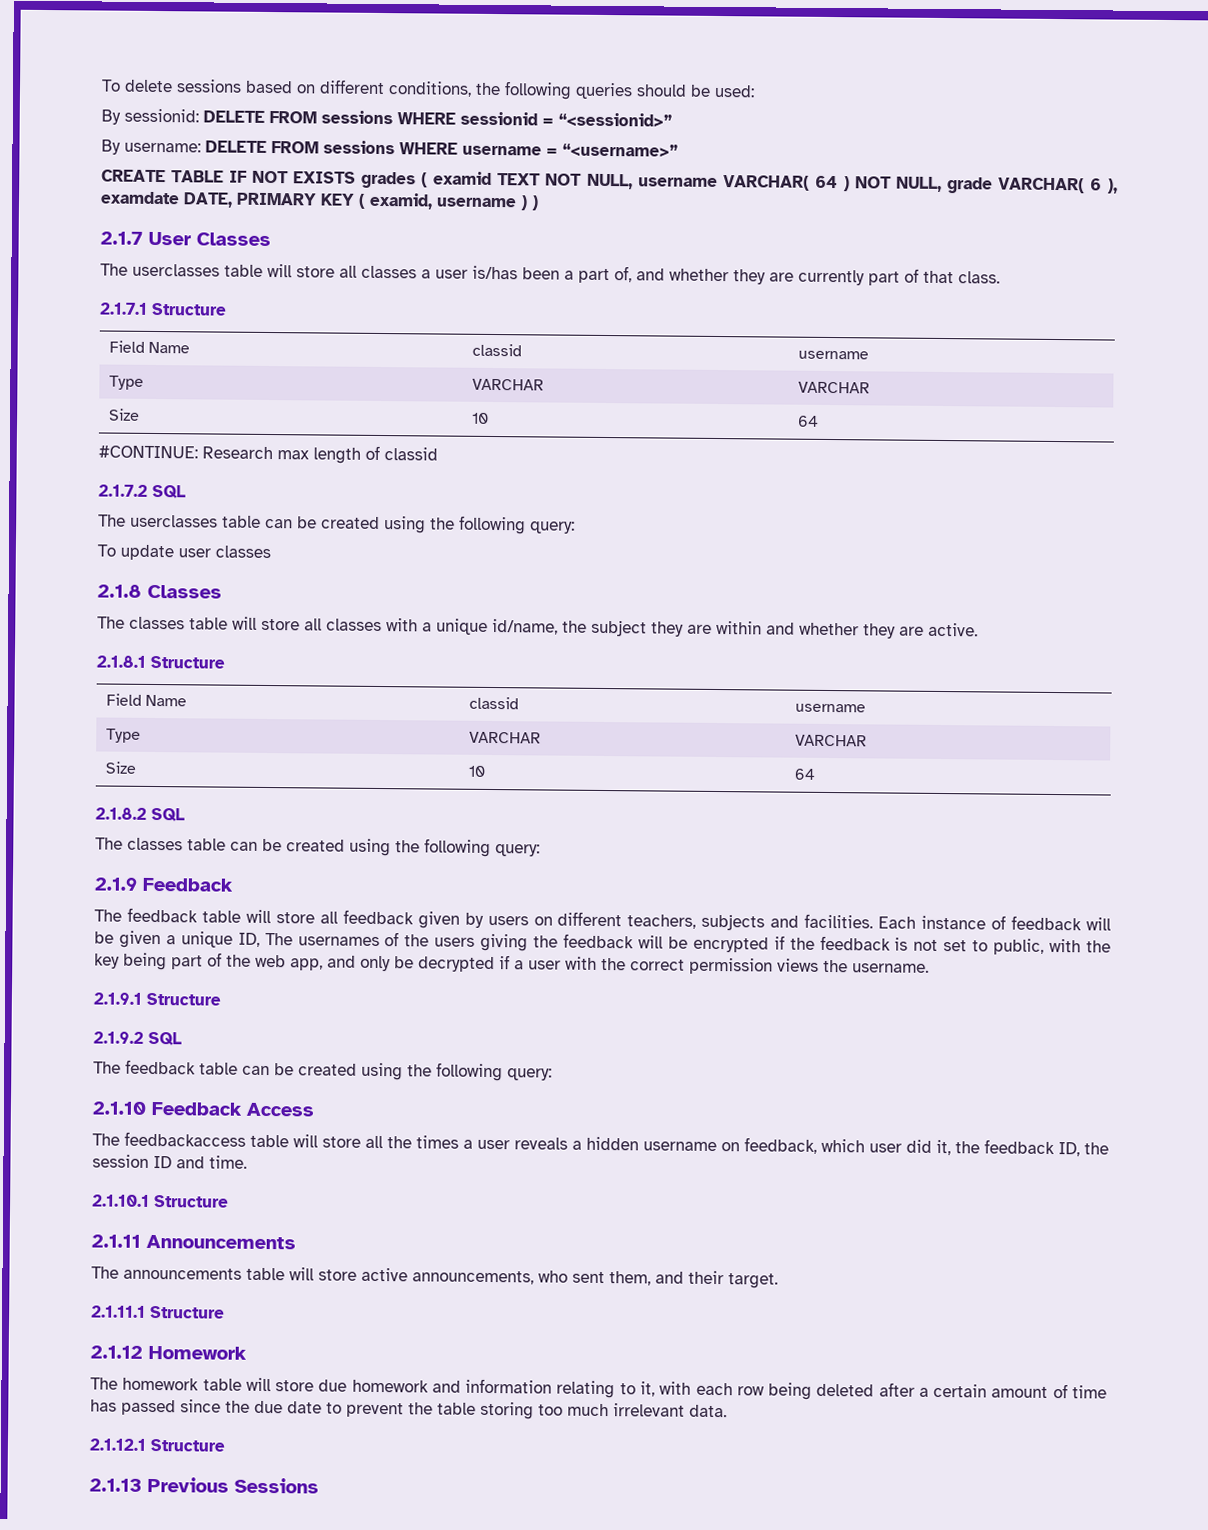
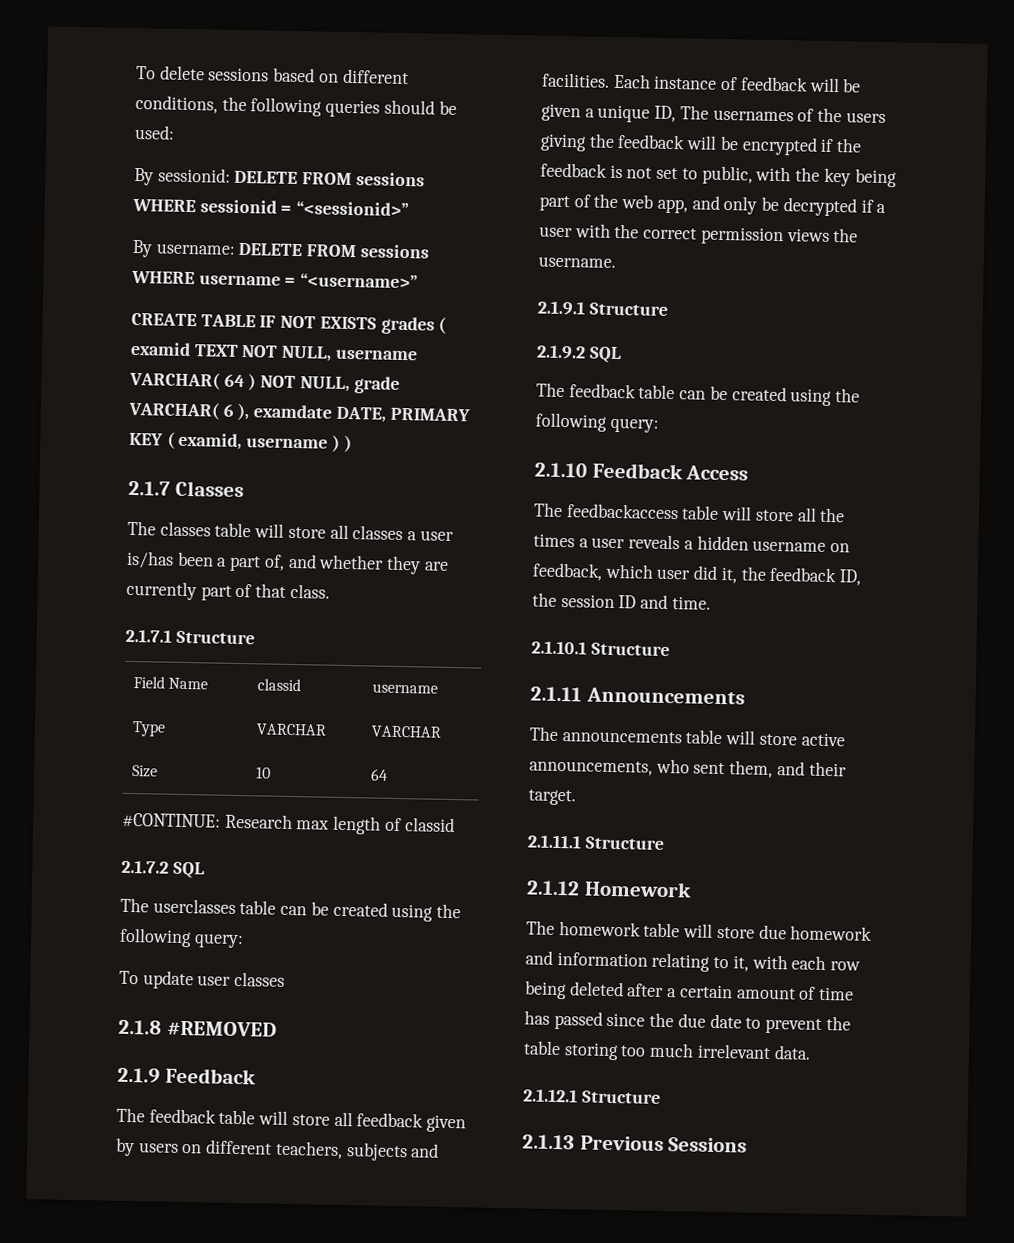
[148,231,271,247] [100,263,220,277] User Classes // The userclasses -> [174,480,244,498] [127,520,211,537] Classes // The classes
[147,584,222,599] [97,616,978,639] [96,655,225,669] [105,693,187,707] [468,696,519,710] [794,703,866,713] [105,728,141,743] [468,731,541,744] [794,734,867,747] [104,761,137,774] [467,765,485,777] [793,768,815,780] [95,807,185,822] [95,837,540,857] Classes // The classes table will store all classes with a unique id/name, the subject they are within and whether they are active. // 2.1.8.1 Structure // Field Name | classid | username // Type | VARCHAR | VARCHAR // Size | 10 | 64 // 2.1.8.2 SQL // The classes table can be created using the following query: -> [166,1020,277,1037] #REMOVED

